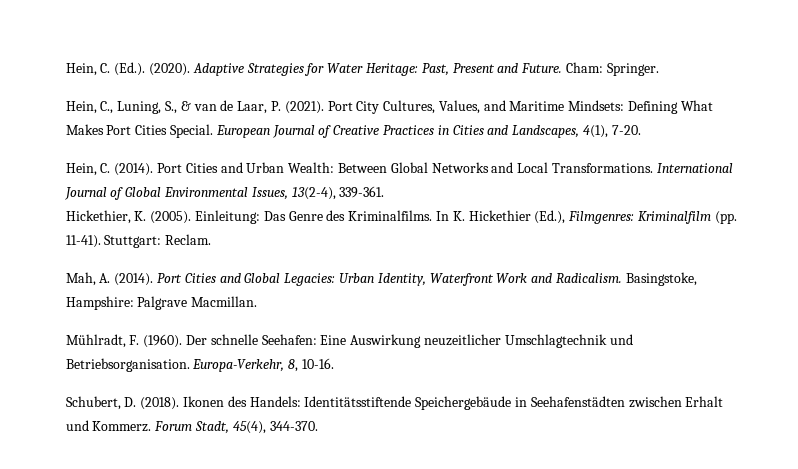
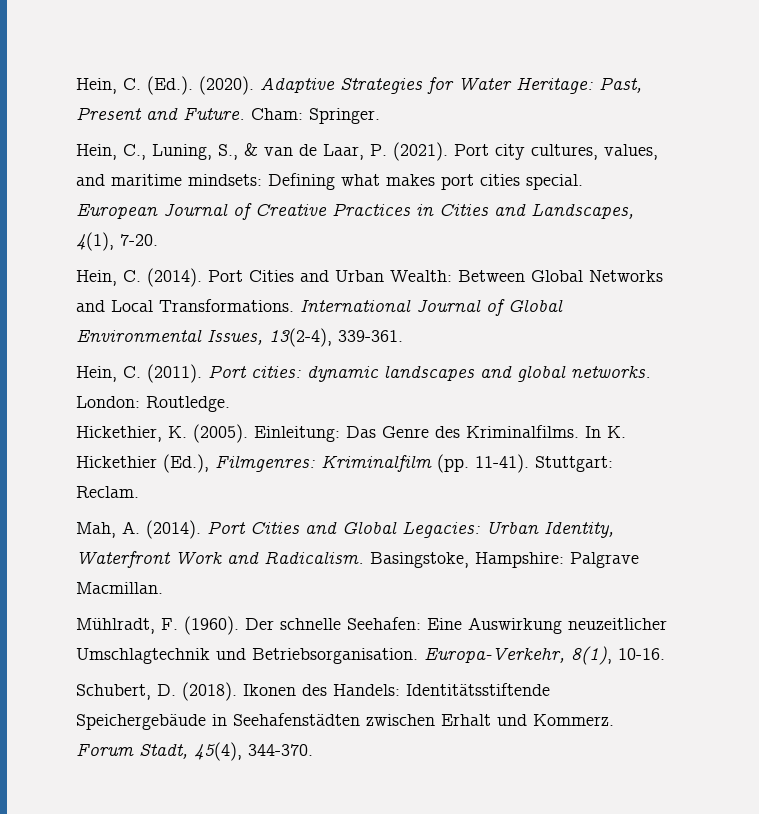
[356,100,713,114] [65,124,214,138] City Cultures, Values, and Maritime Mindsets: Defining What Makes Port Cities Special. -> [495,144,659,160] [76,173,584,190] city cultures, values, and maritime mindsets: Defining what makes port cities special.
(385, 192) none -> [76,364,652,383] [76,396,231,412] // Hein, C. (2011). Port cities: dynamic landscapes and global networks. London: Routledge.
[288,359,299,372] 8, -> [571,646,613,665] 8(1),

